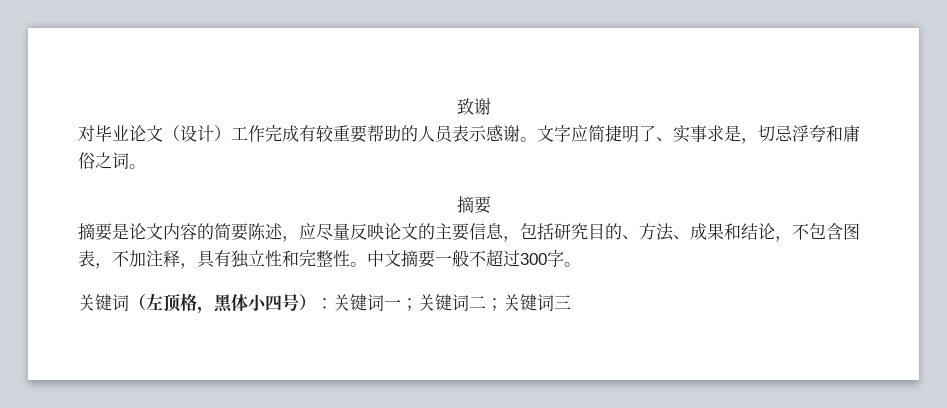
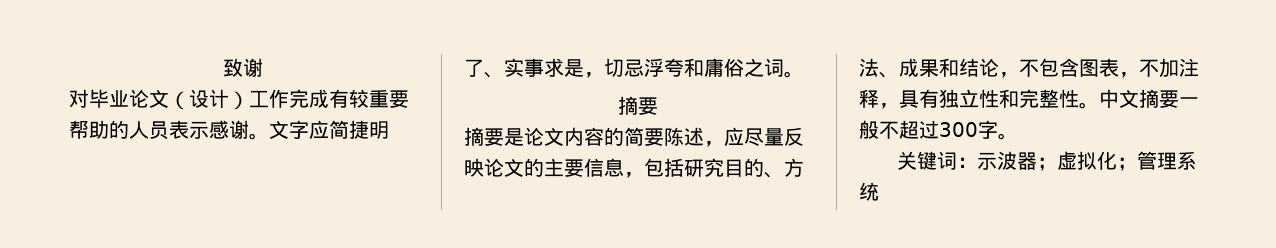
[129,293,571,314] （左顶格，黑体小四号）：关键词一；关键词二；关键词三 -> [957,151,1198,171] [859,182,879,201] ：示波器；虚拟化；管理系统

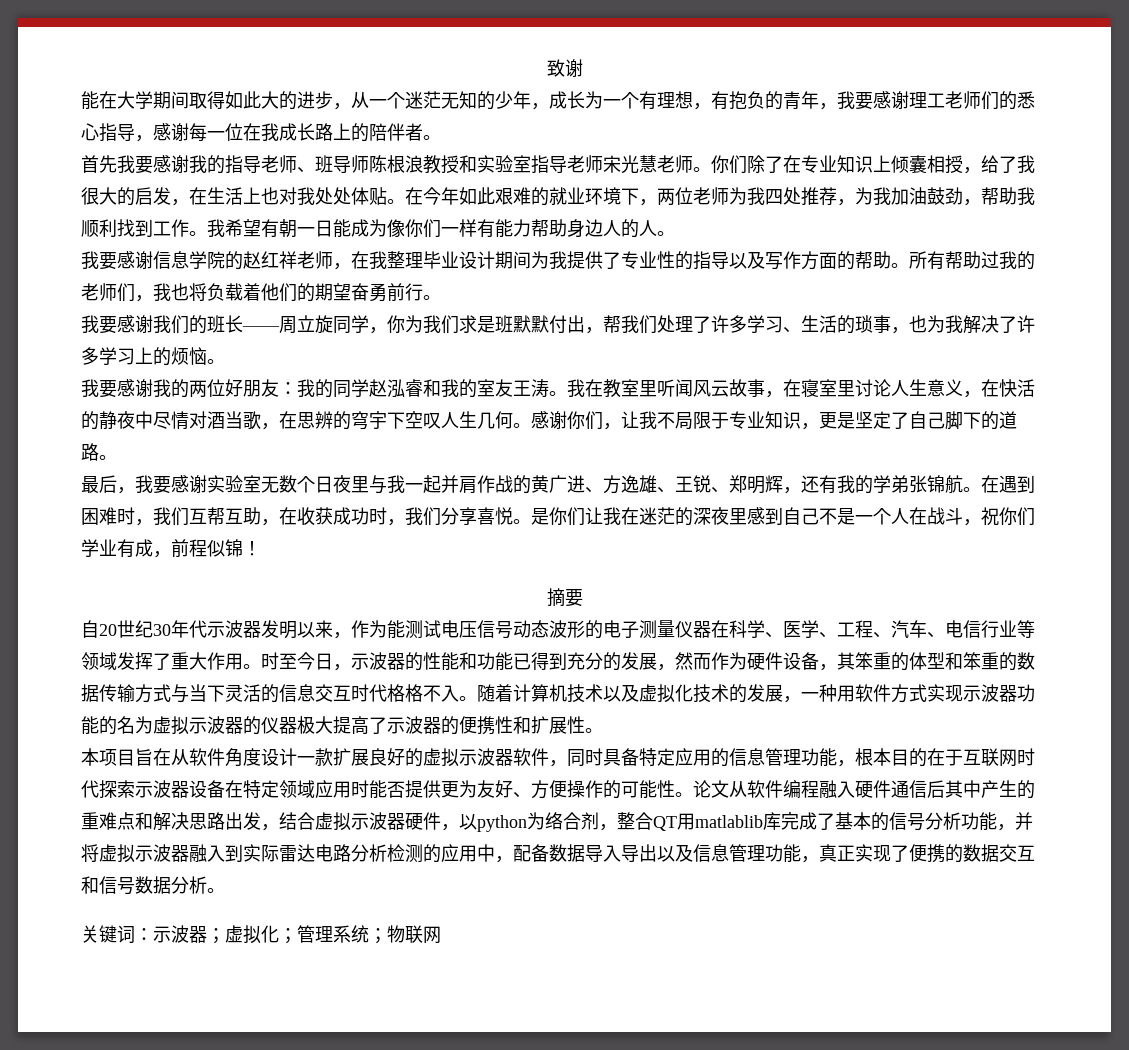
[69,89,409,110] [69,120,389,140] [464,58,804,78] [618,96,658,115] [464,127,804,147] [464,158,804,178] [859,58,1199,78] [859,89,1199,109] [859,120,998,139] 对毕业论文（设计）工作完成有较重要帮助的人员表示感谢。文字应简捷明了、实事求是，切忌浮夸和庸俗之词。 // 摘要 // 摘要是论文内容的简要陈述，应尽量反映论文的主要信息，包括研究目的、方法、成果和结论，不包含图表，不加注释，具有独立性和完整性。中文摘要一般不超过300字 -> [81,91,1035,110] [81,123,441,142] [81,155,1035,174] [81,187,1035,206] [81,219,675,238] [81,251,1035,270] [81,283,441,302] [81,315,1035,334] [81,347,225,366] [81,378,1035,398] [81,411,1017,430] [81,443,117,461] [81,475,1035,494] [81,507,1035,526] [81,539,261,558] [546,588,583,607] [81,620,1035,639] [81,652,1035,671] [81,684,1035,703] [81,716,603,735] [81,748,1035,767] [81,780,1035,799] [81,812,1033,832] [81,844,1035,863] [81,876,207,895] 能在大学期间取得如此大的进步，从一个迷茫无知的少年，成长为一个有理想，有抱负的青年，我要感谢理工老师们的悉心指导，感谢每一位在我成长路上的陪伴者。 // 首先我要感谢我的指导老师、班导师陈根浪教授和实验室指导老师宋光慧老师。你们除了在专业知识上倾囊相授，给了我很大的启发，在生活上也对我处处体贴。在今年如此艰难的就业环境下，两位老师为我四处推荐，为我加油鼓劲，帮助我顺利找到工作。我希望有朝一日能成为像你们一样有能力帮助身边人的人。 // 我要感谢信息学院的赵红祥老师，在我整理毕业设计期间为我提供了专业性的指导以及写作方面的帮助。所有帮助过我的老师们，我也将负载着他们的期望奋勇前行。 // 我要感谢我们的班长——周立旋同学，你为我们求是班默默付出，帮我们处理了许多学习、生活的琐事，也为我解决了许多学习上的烦恼。 // 我要感谢我的两位好朋友：我的同学赵泓睿和我的室友王涛。我在教室里听闻风云故事，在寝室里讨论人生意义，在快活的静夜中尽情对酒当歌，在思辨的穹宇下空叹人生几何。感谢你们，让我不局限于专业知识，更是坚定了自己脚下的道路。 // 最后，我要感谢实验室无数个日夜里与我一起并肩作战的黄广进、方逸雄、王锐、郑明辉，还有我的学弟张锦航。在遇到困难时，我们互帮互助，在收获成功时，我们分享喜悦。是你们让我在迷茫的深夜里感到自己不是一个人在战斗，祝你们学业有成，前程似锦！ // 摘要 // 自20世纪30年代示波器发明以来，作为能测试电压信号动态波形的电子测量仪器在科学、医学、工程、汽车、电信行业等领域发挥了重大作用。时至今日，示波器的性能和功能已得到充分的发展，然而作为硬件设备，其笨重的体型和笨重的数据传输方式与当下灵活的信息交互时代格格不入。随着计算机技术以及虚拟化技术的发展，一种用软件方式实现示波器功能的名为虚拟示波器的仪器极大提高了示波器的便携性和扩展性。 // 本项目旨在从软件角度设计一款扩展良好的虚拟示波器软件，同时具备特定应用的信息管理功能，根本目的在于互联网时代探索示波器设备在特定领域应用时能否提供更为友好、方便操作的可能性。论文从软件编程融入硬件通信后其中产生的重难点和解决思路出发，结合虚拟示波器硬件，以python为络合剂，整合QT用matlablib库完成了基本的信号分析功能，并将虚拟示波器融入到实际雷达电路分析检测的应用中，配备数据导入导出以及信息管理功能，真正实现了便携的数据交互和信号数据分析
(879, 191) none -> [369,925,441,944] ；物联网

